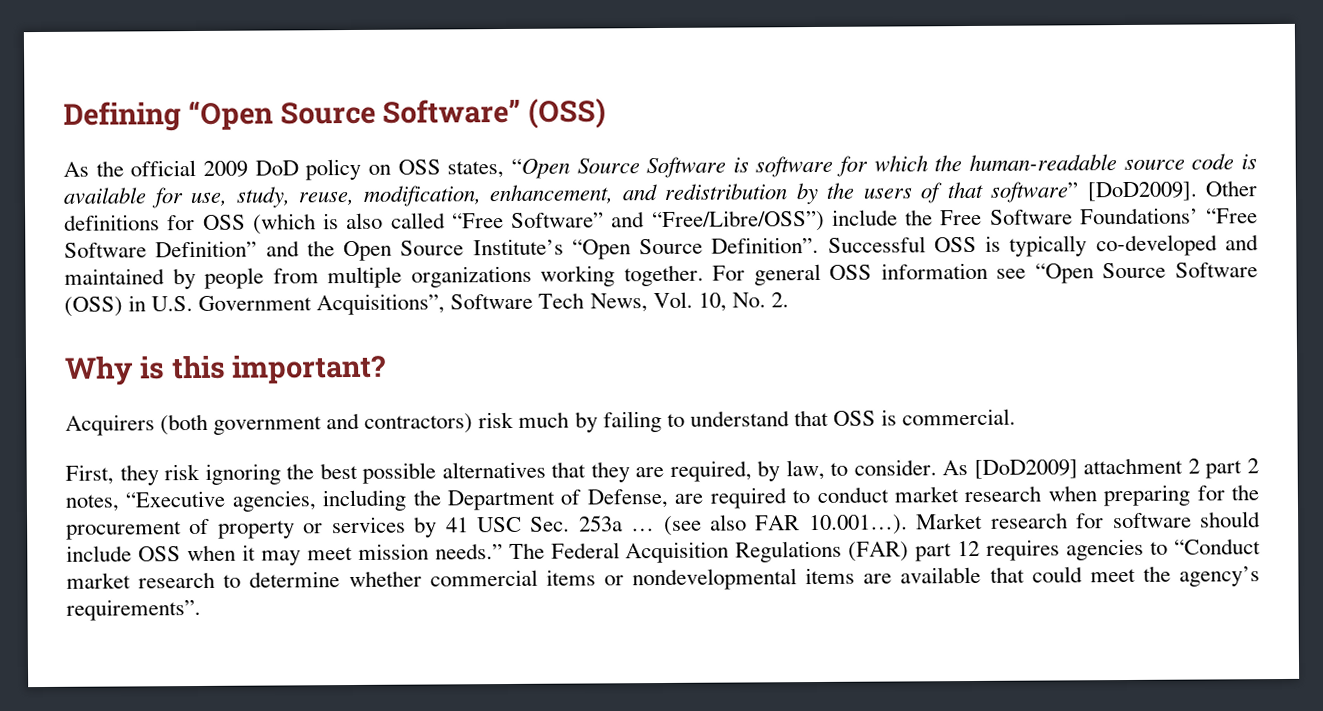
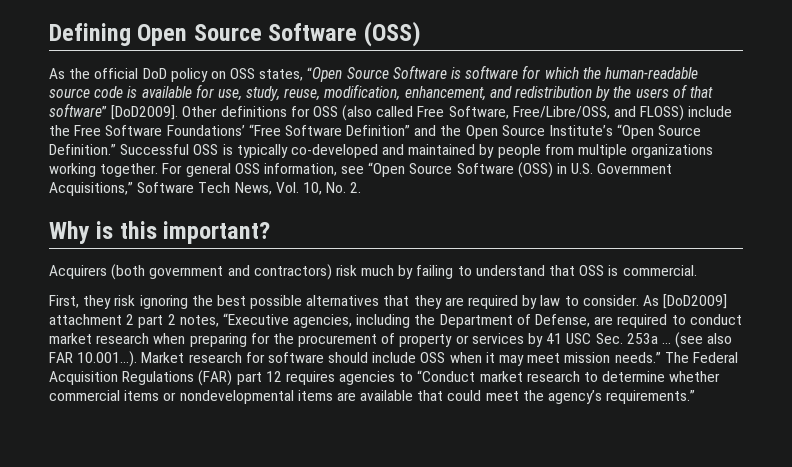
[187,98,522,131] “Open Source Software” -> [137,23,358,46] Open Source Software
[202,160,248,177] 2009 -> (139, 73) none
[252,209,825,235] (which is also called “Free Software” and “Free/Libre/OSS”) -> [342,105,685,121] (also called Free Software, Free/Libre/OSS, and FLOSS)
[711,236,820,254] Definition”. -> [49,144,116,155] Definition.”
[880,262,988,280] information -> [263,163,337,176] information,
[316,293,446,316] Acquisitions”, -> [49,182,133,196] Acquisitions,”
[669,459,825,482] required, by law, -> [468,295,561,309] required by law
[66,598,201,621] requirements”. -> [606,390,696,404] requirements.”

